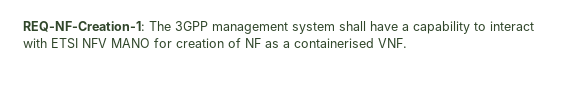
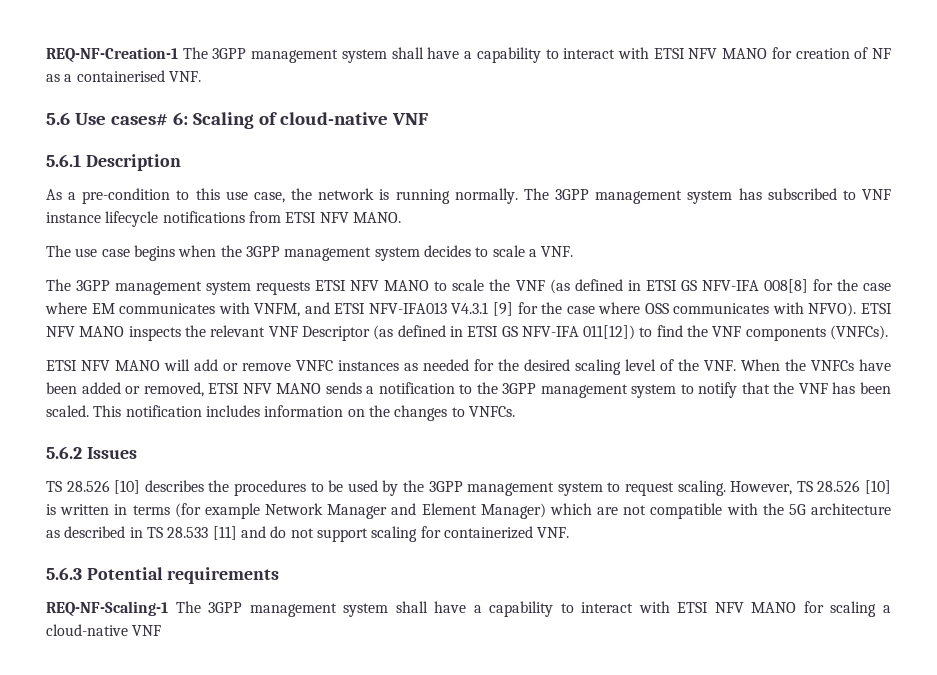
[23,21,145,32] REQ-NF-Creation-1: -> [46,47,178,62] REQ-NF-Creation-1
(407, 43) none -> [46,112,428,129] [46,154,181,171] [46,188,891,204] [46,211,401,227] [46,245,574,261] [46,279,891,295] [45,302,892,317] [46,325,889,341] [46,359,891,375] [46,382,891,398] [46,405,515,421] [46,446,137,459] [46,480,892,496] [46,503,891,519] [46,526,570,542] [46,567,280,584] [46,601,891,617] [46,624,162,636] // 5.6 Use cases# 6: Scaling of cloud-native VNF // 5.6.1 Description // As a pre-condition to this use case, the network is running normally. The 3GPP management system has subscribed to VNF instance lifecycle notifications from ETSI NFV MANO. // The use case begins when the 3GPP management system decides to scale a VNF. // The 3GPP management system requests ETSI NFV MANO to scale the VNF (as defined in ETSI GS NFV-IFA 008[8] for the case where EM communicates with VNFM, and ETSI NFV-IFA013 V4.3.1 [9] for the case where OSS communicates with NFVO). ETSI NFV MANO inspects the relevant VNF Descriptor (as defined in ETSI GS NFV-IFA 011[12]) to find the VNF components (VNFCs). // ETSI NFV MANO will add or remove VNFC instances as needed for the desired scaling level of the VNF. When the VNFCs have been added or removed, ETSI NFV MANO sends a notification to the 3GPP management system to notify that the VNF has been scaled. This notification includes information on the changes to VNFCs. // 5.6.2 Issues // TS 28.526 [10] describes the procedures to be used by the 3GPP management system to request scaling. However, TS 28.526 [10] is written in terms (for example Network Manager and Element Manager) which are not compatible with the 5G architecture as described in TS 28.533 [11] and do not support scaling for containerized VNF. // 5.6.3 Potential requirements // REQ-NF-Scaling-1 The 3GPP management system shall have a capability to interact with ETSI NFV MANO for scaling a cloud-native VNF

